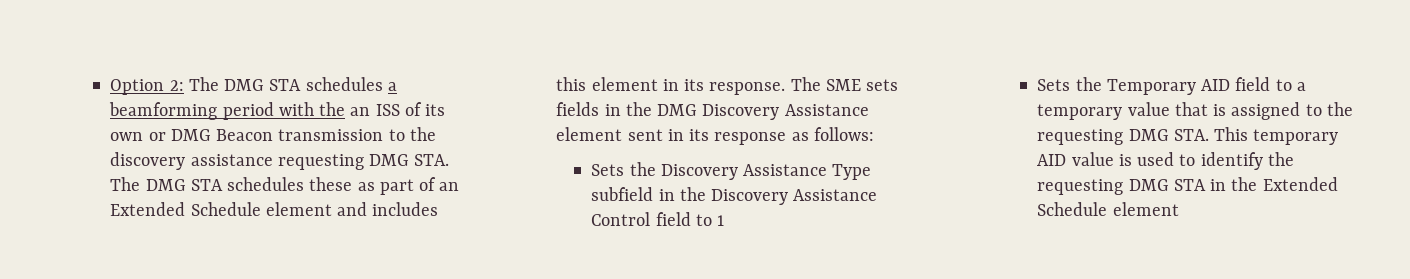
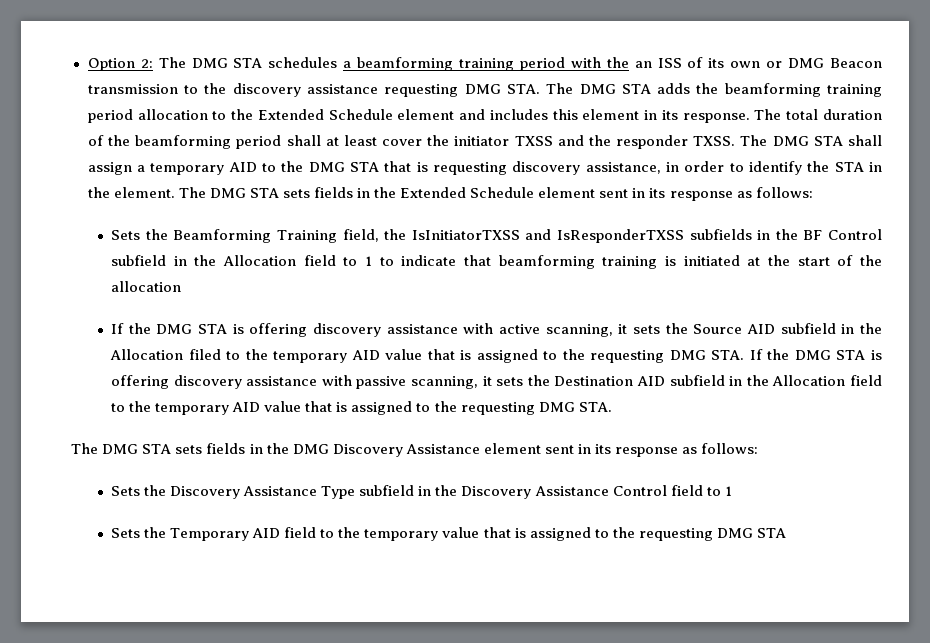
(218, 111) none -> [459,58,515,71] training
[227,177,460,195] schedules these as part of an -> [657,83,883,97] [87,109,254,123] adds the beamforming training period allocation to the
[825,79,861,91] SME -> [786,109,883,120] [87,135,883,149] [87,161,883,175] [87,187,813,201] [111,229,883,243] [111,255,883,269] [111,281,182,292] [111,323,883,337] [110,349,882,363] [111,375,882,389] [111,401,612,415] [71,443,172,454] total duration of the beamforming period shall at least cover the initiator TXSS and the responder TXSS. The DMG STA shall assign a temporary AID to the DMG STA that is requesting discovery assistance, in order to identify the STA in the element. The DMG STA sets fields in the Extended Schedule element sent in its response as follows: // Sets the Beamforming Training field, the IsInitiatorTXSS and IsResponderTXSS subfields in the BF Control subfield in the Allocation field to 1 to indicate that beamforming training is initiated at the start of the allocation // If the DMG STA is offering discovery assistance with active scanning, it sets the Source AID subfield in the Allocation filed to the temporary AID value that is assigned to the requesting DMG STA. If the DMG STA is offering discovery assistance with passive scanning, it sets the Destination AID subfield in the Allocation field to the temporary AID value that is assigned to the requesting DMG STA. // The DMG STA
[1296,82,1306,91] a -> [338,527,361,538] the
[1173,127,1339,145] [1037,152,1294,170] [1037,177,1338,195] [1037,202,1179,216] STA. This temporary AID value is used to identify the requesting DMG STA in the Extended Schedule element -> [756,528,786,538] STA

